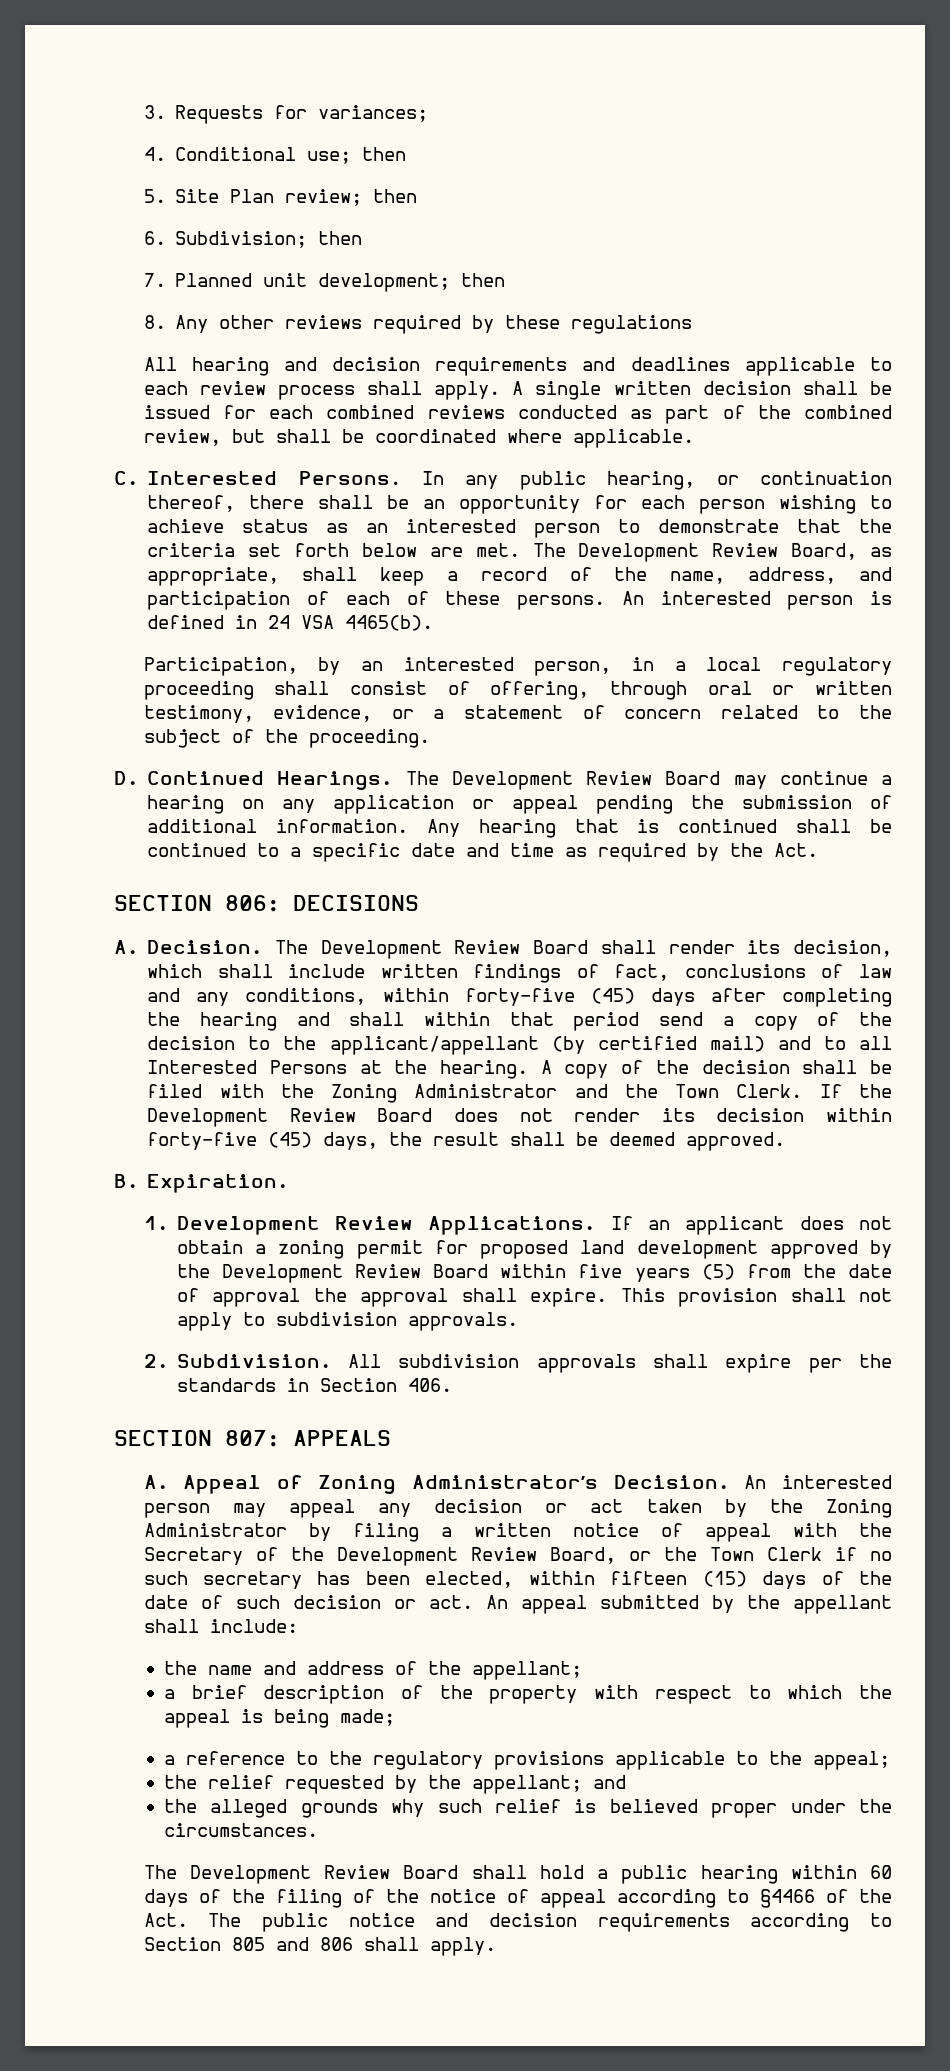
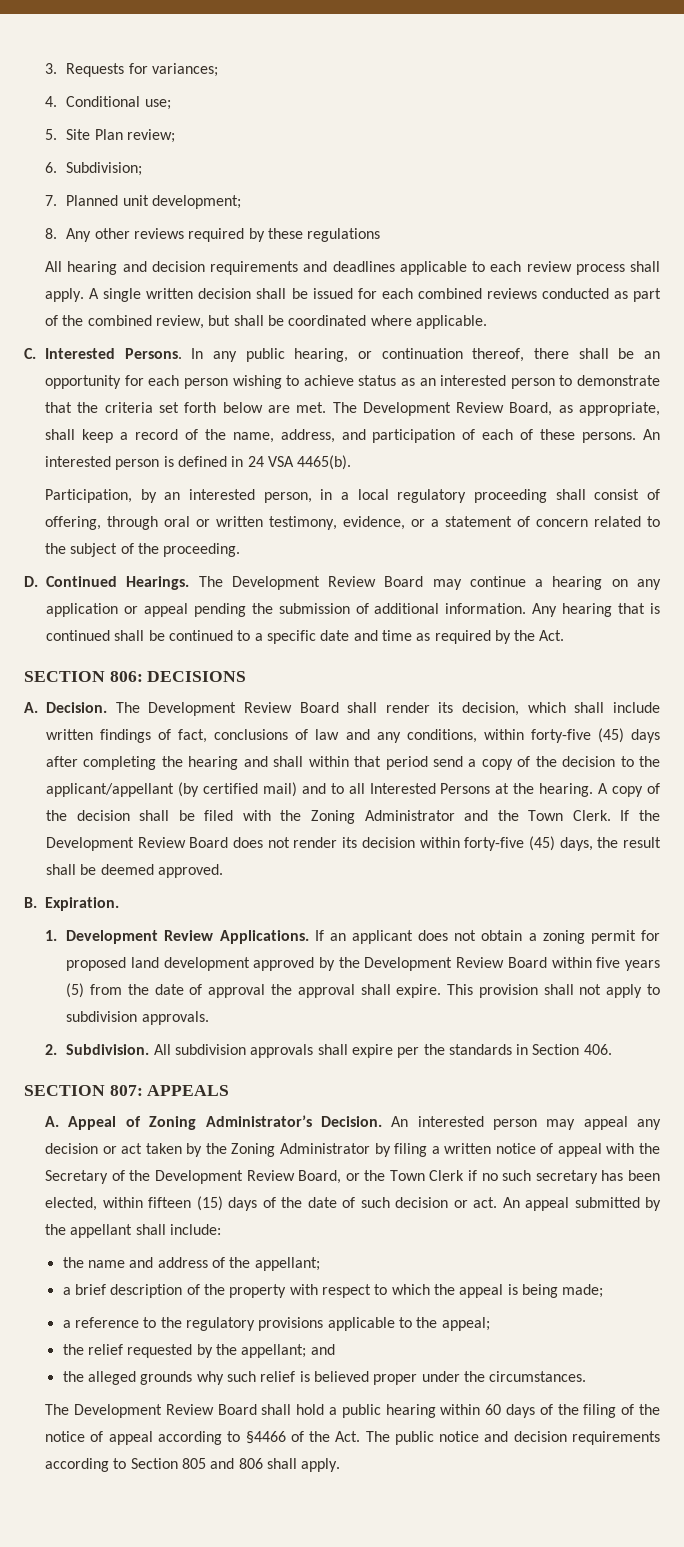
[361,147,406,161] then -> (171, 104) none
[372,189,417,203] then -> (175, 136) none
[317,231,362,245] then -> (143, 169) none
[460,273,505,287] then -> (241, 202) none

